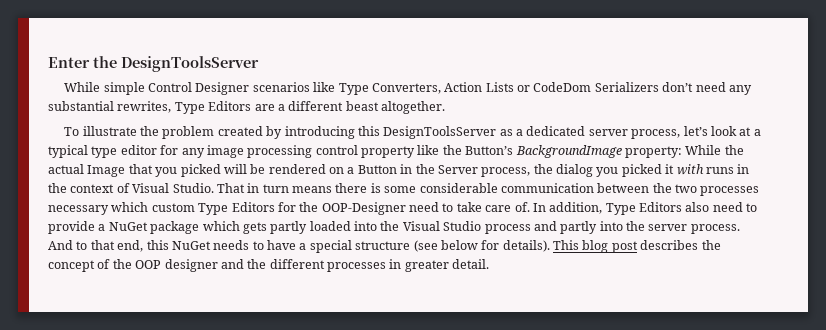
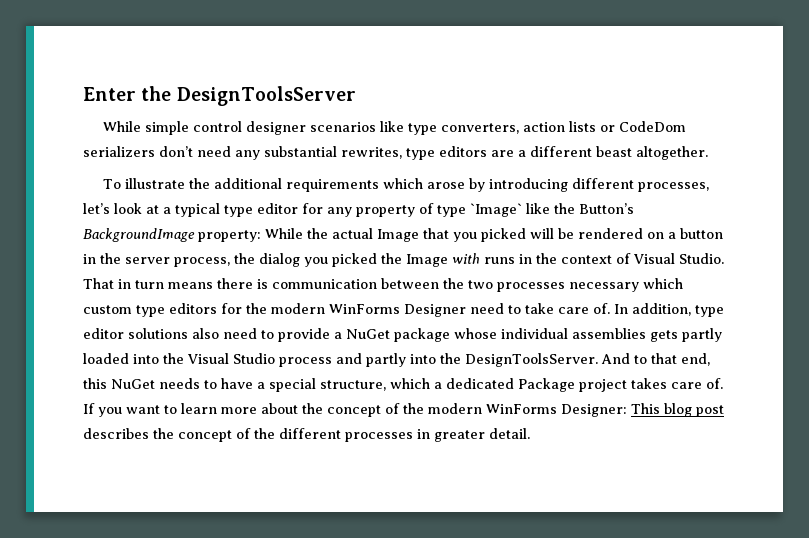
[148,82,514,95] Control Designer scenarios like Type Converters, Action Lists -> [193,121,597,135] control designer scenarios like type converters, action lists
[594,82,659,92] Serializers -> [83,146,155,157] serializers
[174,101,252,114] Type Editors -> [406,146,487,160] type editors
[162,126,681,139] problem created by introducing this DesignToolsServer as a dedicated server process, -> [214,178,710,192] additional requirements which arose by introducing different processes,
[206,145,415,158] image processing control property -> [356,203,522,217] property of type `Image`
[357,164,478,174] Button in the Server -> [680,228,723,239] [83,253,170,264] button in the server
[665,164,675,174] it -> [381,253,448,267] the Image
[384,183,498,193] some considerable -> (268, 284) none
[198,202,406,215] Type Editors for the OOP-Designer -> [136,303,466,317] type editors for the modern WinForms Designer
[605,202,682,215] Type Editors -> [695,305,724,317] [83,328,188,339] type editor solutions
[202,221,240,231] which -> [454,328,646,339] whose individual assemblies
[648,224,740,234] server process. -> [465,353,598,367] DesignToolsServer.
[355,240,550,252] structure (see below for details). -> [320,378,723,392] [83,403,627,417] structure, which a dedicated Package project takes care of. If you want to learn more about the concept of the modern WinForms Designer:
[135,259,267,272] OOP designer and the -> (275, 433) none

